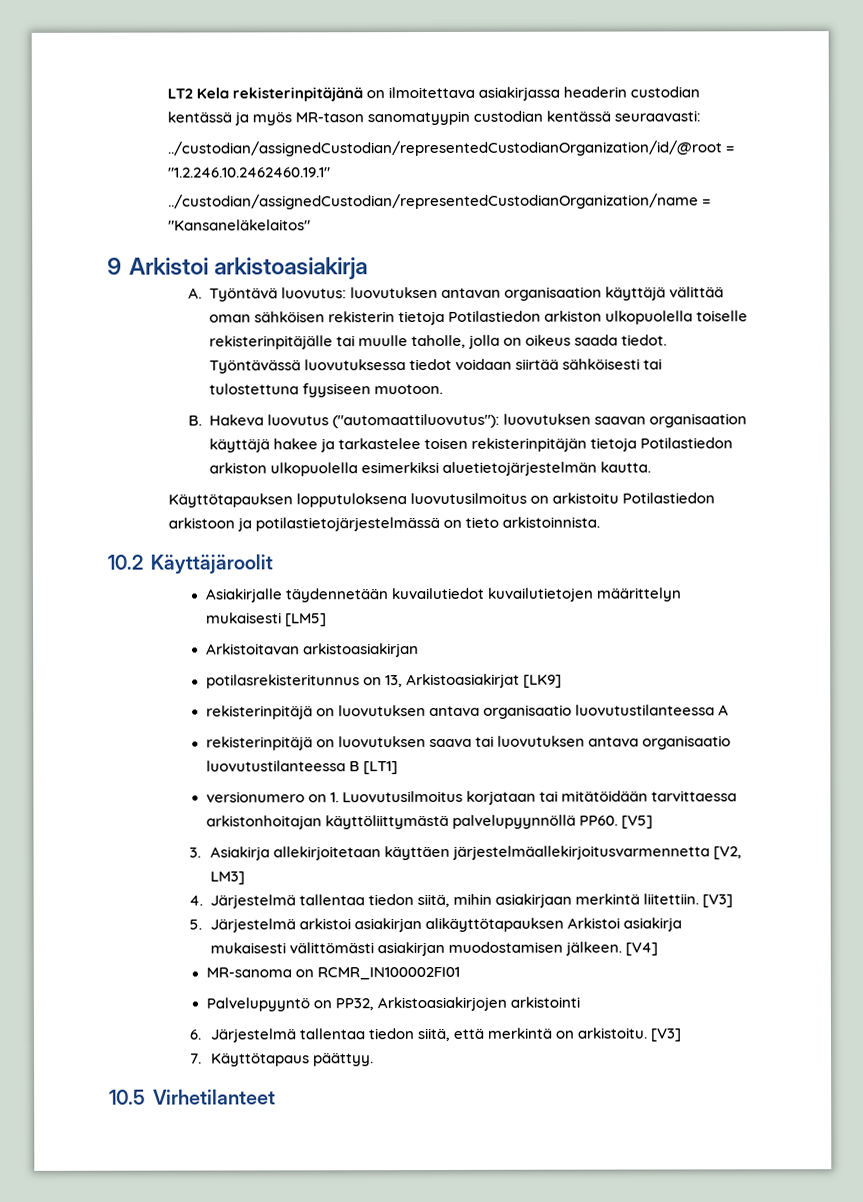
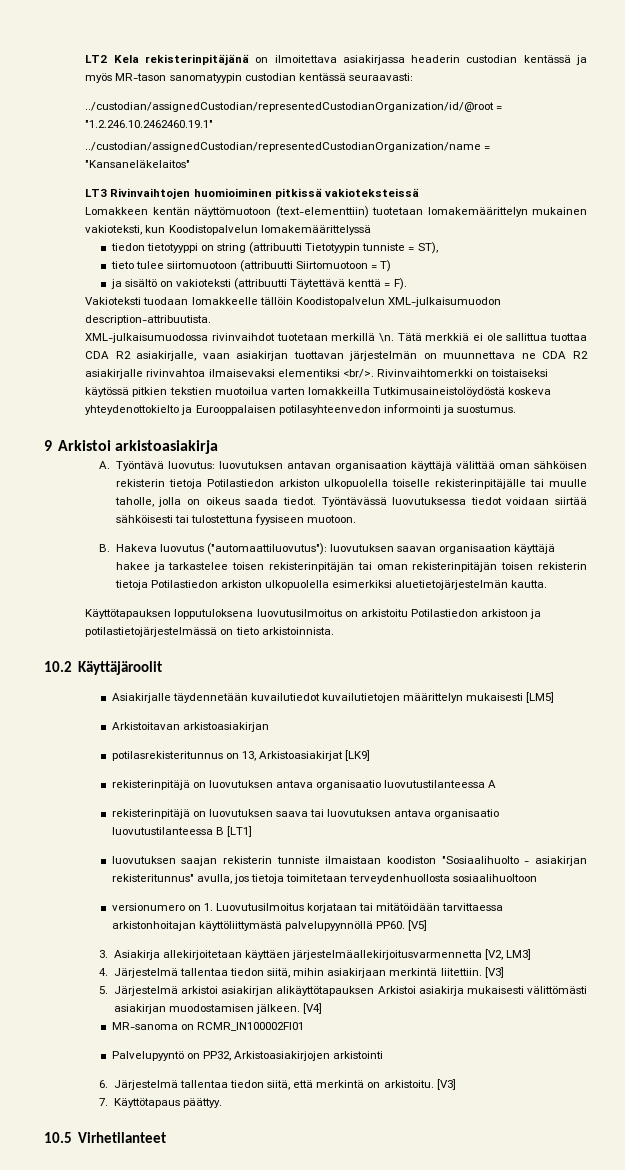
(311, 225) none -> [85,188,419,199] [85,206,587,218] [85,225,371,235] [110,242,438,254] [110,260,392,272] [110,278,407,290] [85,297,501,307] [85,315,212,325] [85,333,587,343] [85,351,588,361] [85,369,549,379] [85,387,552,397] [85,404,516,415] // LT3 Rivinvaihtojen huomioiminen pitkissä vakioteksteissä // Lomakkeen kentän näyttömuotoon (text-elementtiin) tuotetaan lomakemäärittelyn mukainen vakioteksti, kun Koodistopalvelun lomakemäärittelyssä // tiedon tietotyyppi on string (attribuutti Tietotyypin tunniste = ST), // tieto tulee siirtomuotoon (attribuutti Siirtomuotoon = T) // ja sisältö on vakioteksti (attribuutti Täytettävä kenttä = F). // Vakioteksti tuodaan lomakkeelle tällöin Koodistopalvelun XML-julkaisumuodon description-attribuutista. // XML-julkaisumuodossa rivinvaihdot tuotetaan merkillä \n. Tätä merkkiä ei ole sallittua tuottaa CDA R2 asiakirjalle, vaan asiakirjan tuottavan järjestelmän on muunnettava ne CDA R2 asiakirjalle rivinvahtoa ilmaisevaksi elementiksi <br/>. Rivinvaihtomerkki on toistaiseksi käytössä pitkien tekstien muotoilua varten lomakkeilla Tutkimusaineistolöydöstä koskeva yhteydenottokielto ja Eurooppalaisen potilasyhteenvedon informointi ja suostumus.
(588, 444) none -> [357,562,587,572] tai oman rekisterinpitäjän toisen rekisterin
(398, 768) none -> [111,856,587,866] [111,874,538,884] // luovutuksen saajan rekisterin tunniste ilmaistaan koodiston "Sosiaalihuolto - asiakirjan rekisteritunnus" avulla, jos tietoja toimitetaan terveydenhuollosta sosiaalihuoltoon

